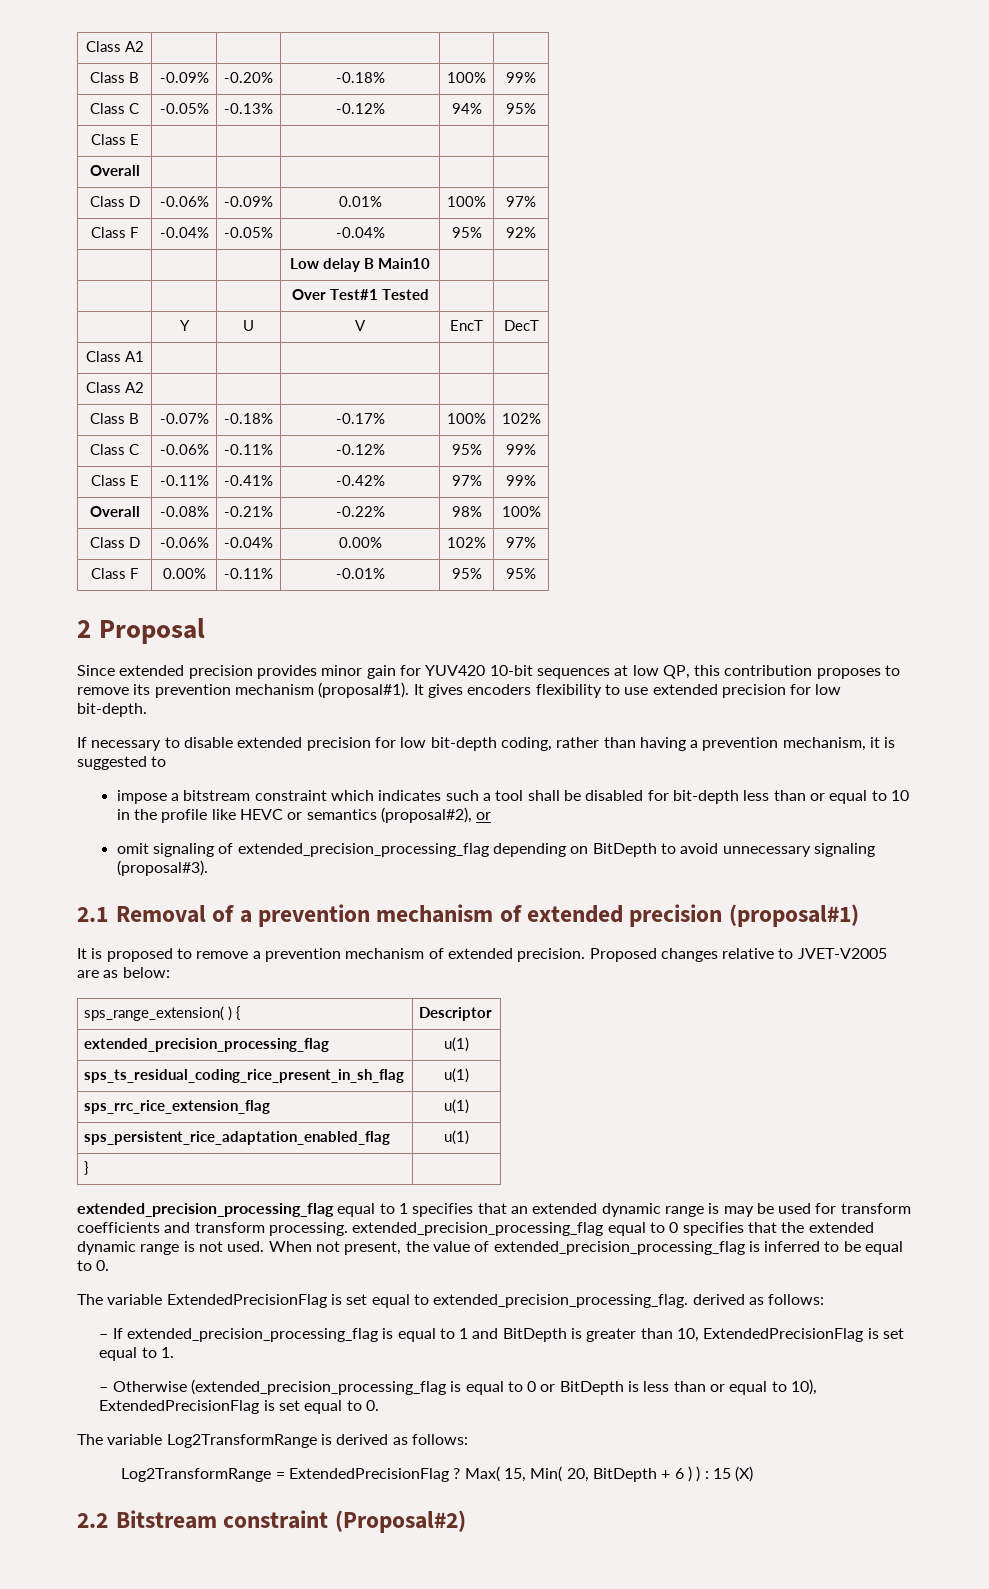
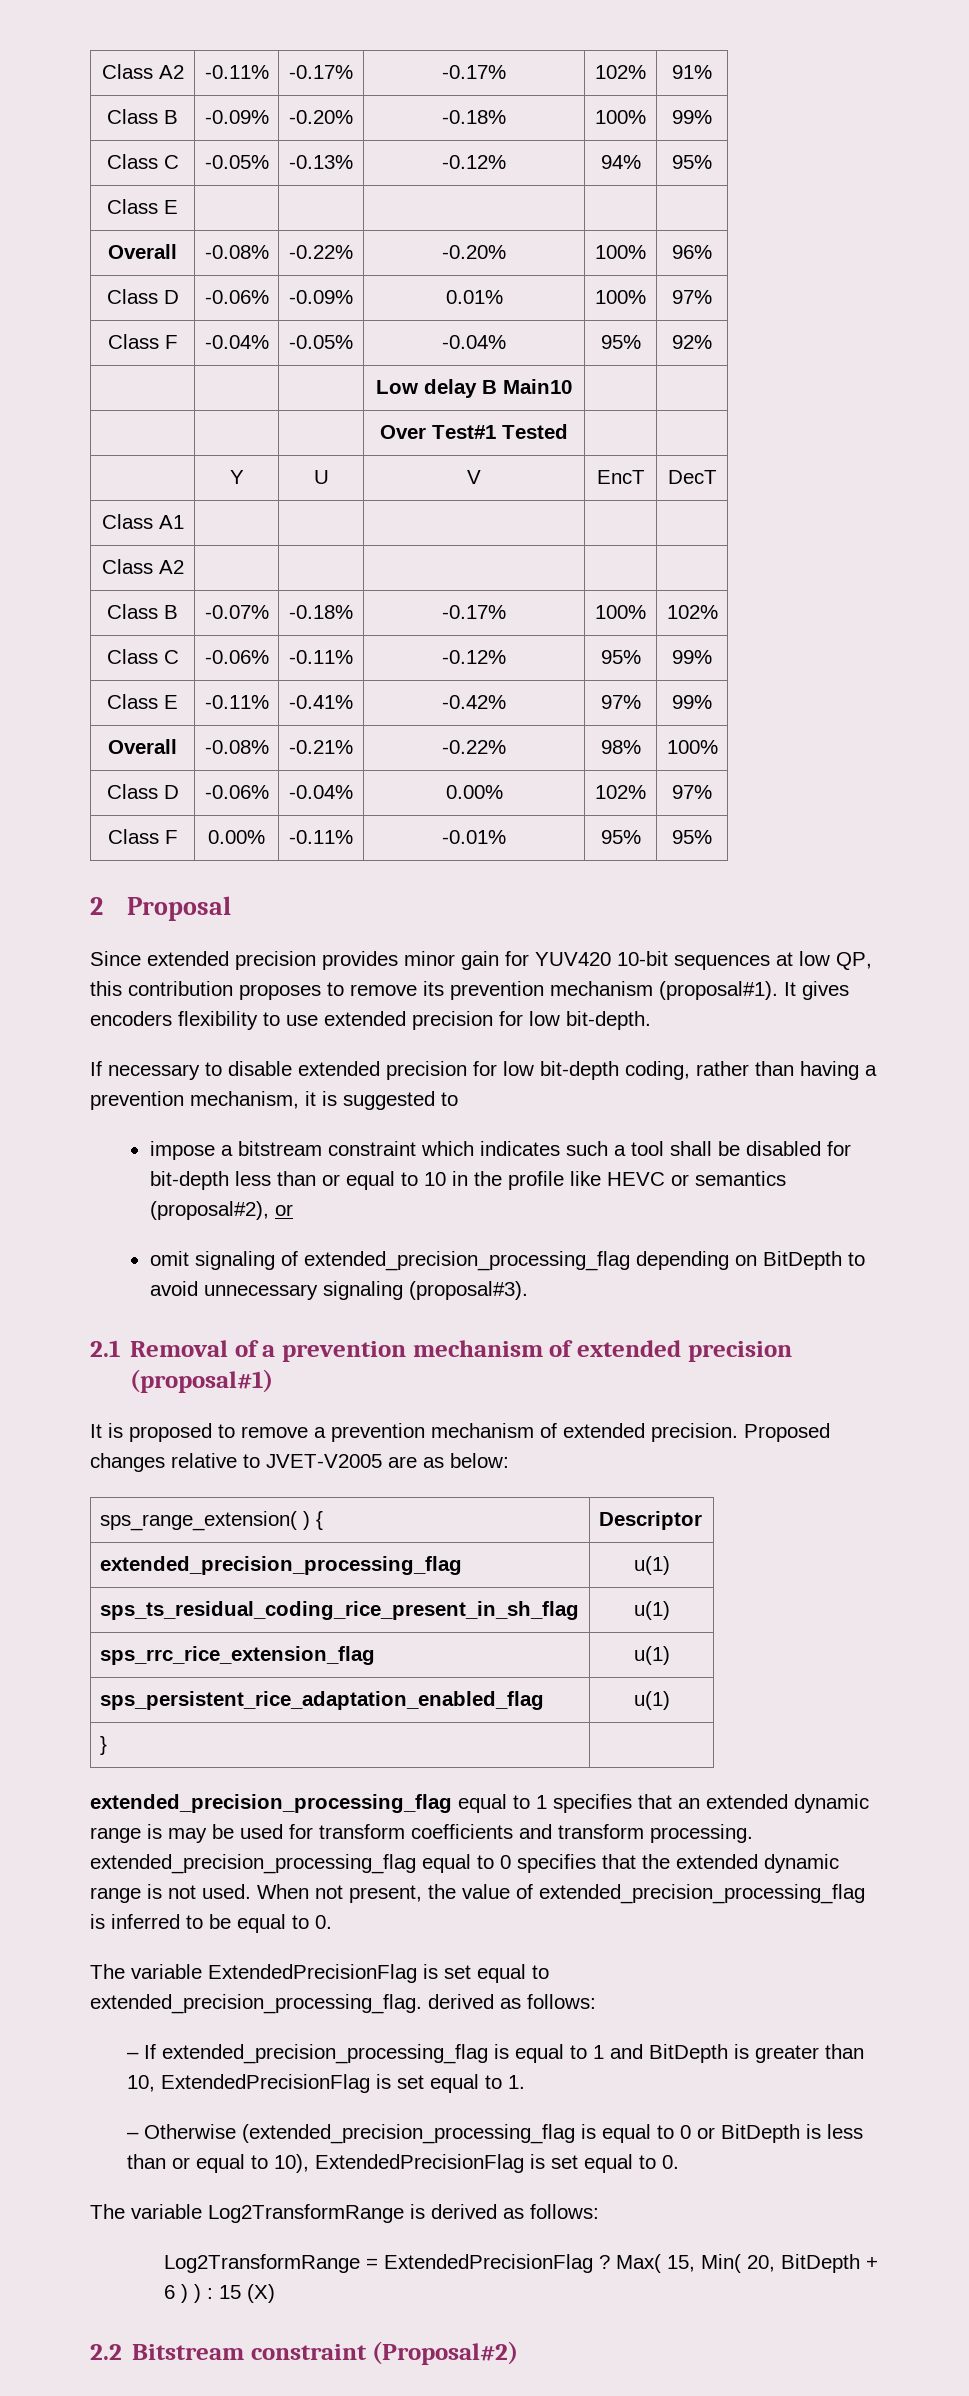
[85,41,144,52] Class A2 | | | | | -> [101,64,184,79] [204,65,269,79] [289,65,353,79] [442,65,506,79] [595,65,646,79] [672,65,712,79] Class A2 | -0.11% | -0.17% | -0.17% | 102% | 91%
(140, 170) | | | | -> [204,245,269,259] [289,245,353,259] [442,245,506,259] [595,245,646,259] [672,245,712,259] -0.08% | -0.22% | -0.20% | 100% | 96%

